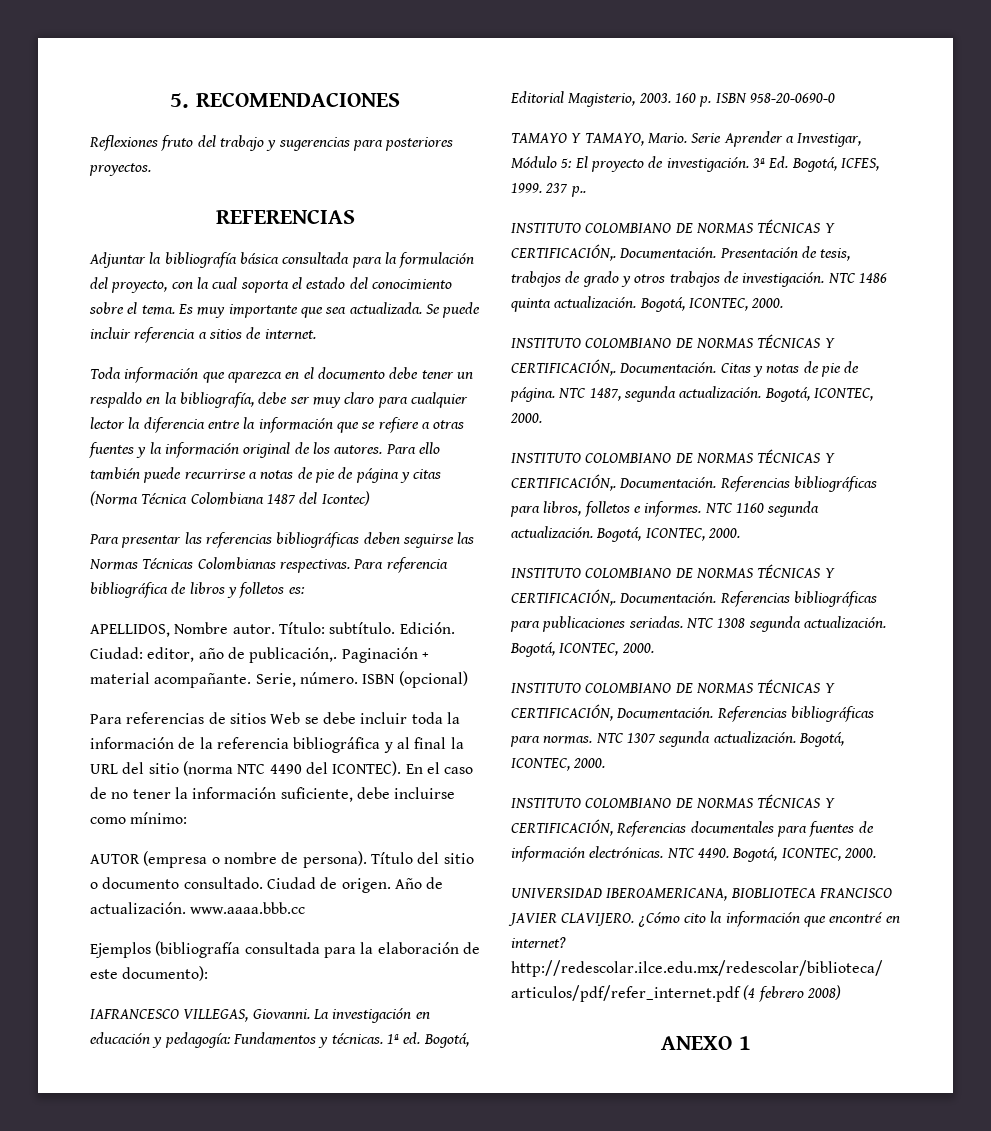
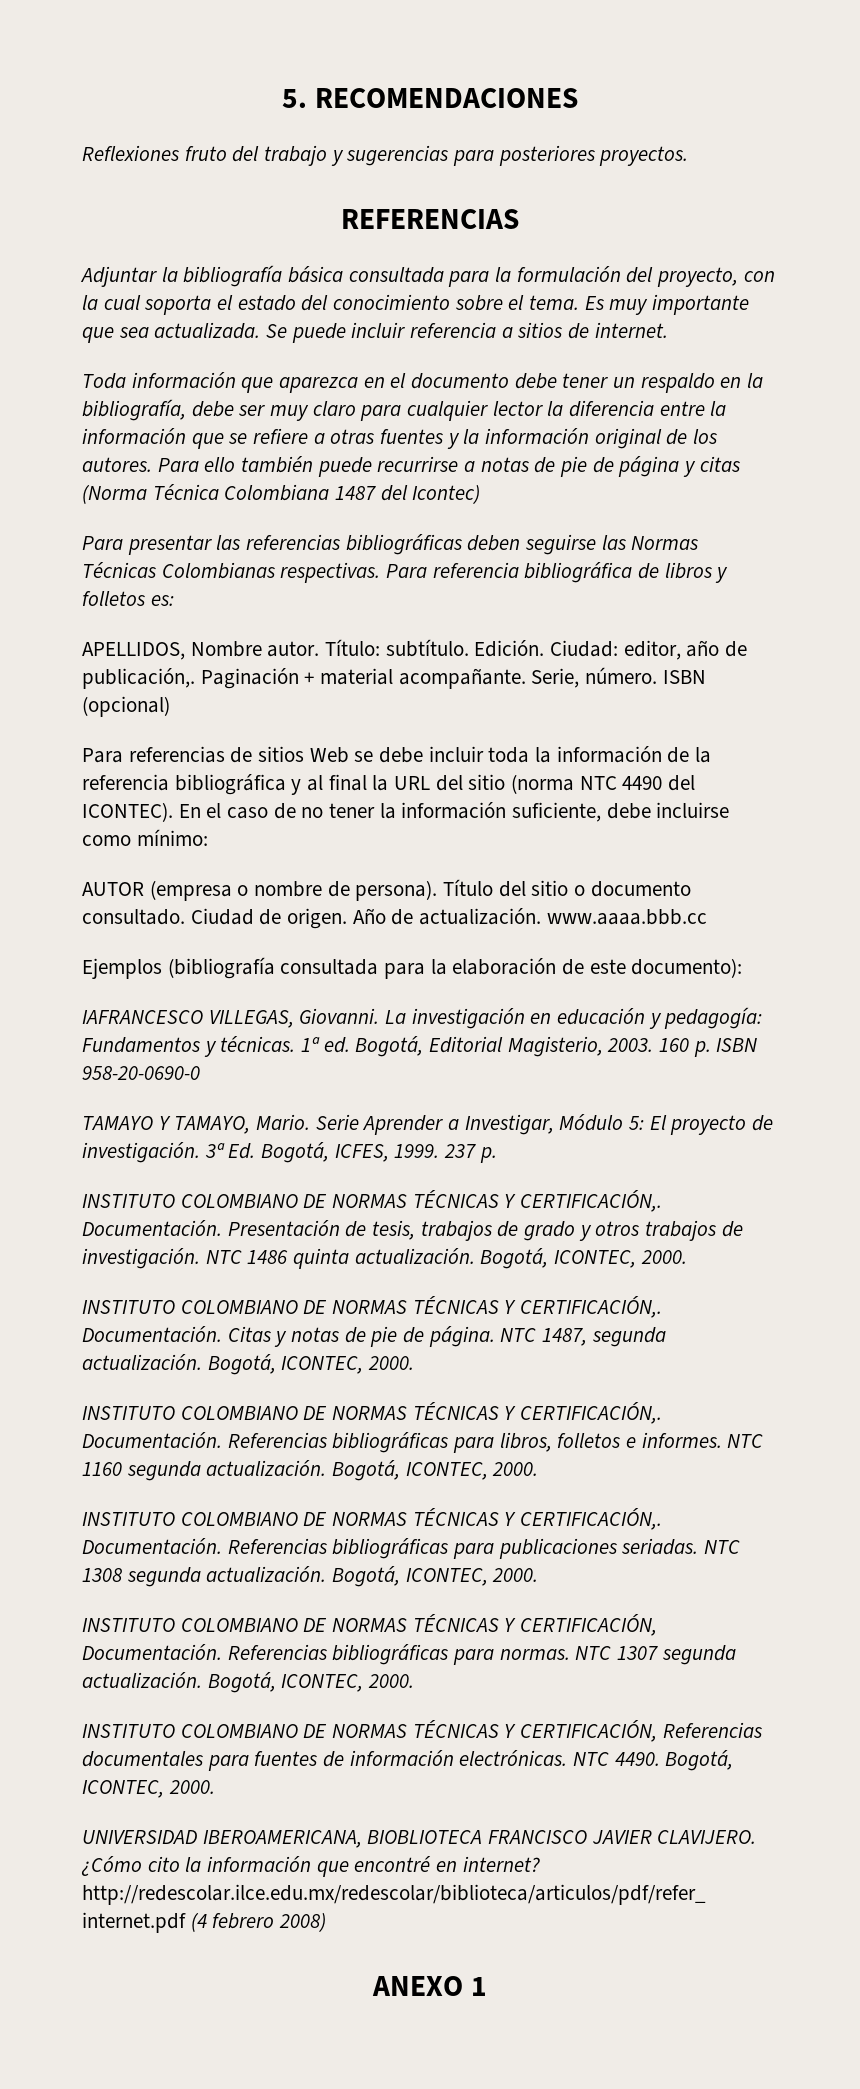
[570,186,586,197] p.. -> [479,1147,497,1163] p.

